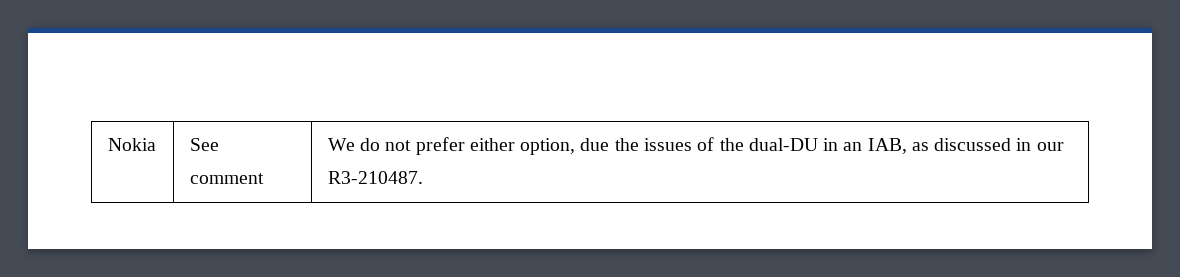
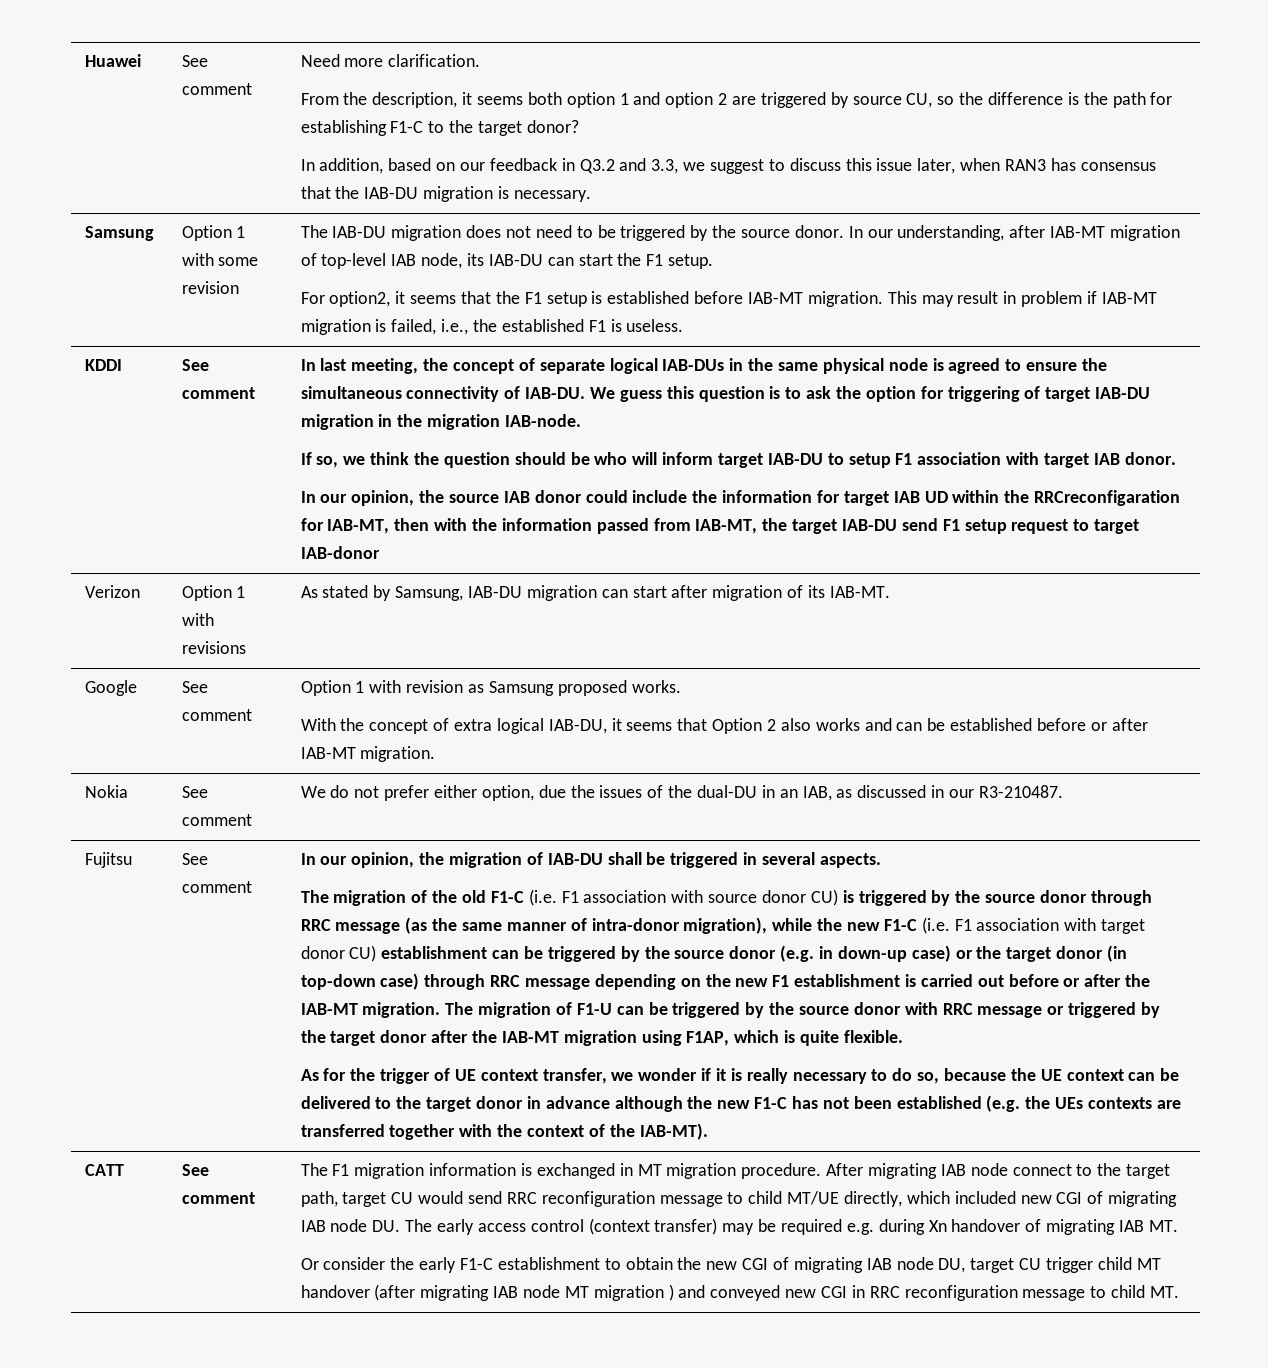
(107, 144) none -> [84,54,141,67] [181,55,208,67] [181,83,252,95] [300,54,481,67] [300,92,1173,108] [300,120,579,136] [300,158,1156,174] [300,186,591,202] [84,226,154,241] [181,225,246,241] [181,253,259,266] [181,281,239,294] [300,225,1180,241] [300,253,714,269] [300,291,1157,307] [300,319,684,335] [84,359,122,371] [181,359,209,371] [181,387,255,399] [300,358,1107,374] [300,386,1151,402] [300,414,581,430] [300,452,1176,468] [300,490,1181,506] [300,518,1140,534] [300,546,380,559] [84,585,140,598] [181,585,246,601] [181,613,214,626] [181,641,246,654] [300,585,890,601] [84,680,137,696] [181,681,208,693] [181,709,252,721] [300,680,681,696] [300,718,1148,734] [300,746,436,762] Huawei | See comment | Need more clarification. // From the description, it seems both option 1 and option 2 are triggered by source CU, so the difference is the path for establishing F1-C to the target donor? // In addition, based on our feedback in Q3.2 and 3.3, we suggest to discuss this issue later, when RAN3 has consensus that the IAB-DU migration is necessary. // Samsung | Option 1 with some revision | The IAB-DU migration does not need to be triggered by the source donor. In our understanding, after IAB-MT migration of top-level IAB node, its IAB-DU can start the F1 setup. // For option2, it seems that the F1 setup is established before IAB-MT migration. This may result in problem if IAB-MT migration is failed, i.e., the established F1 is useless. // KDDI | See comment | In last meeting, the concept of separate logical IAB-DUs in the same physical node is agreed to ensure the simultaneous connectivity of IAB-DU. We guess this question is to ask the option for triggering of target IAB-DU migration in the migration IAB-node. // If so, we think the question should be who will inform target IAB-DU to setup F1 association with target IAB donor. // In our opinion, the source IAB donor could include the information for target IAB UD within the RRCreconfigaration for IAB-MT, then with the information passed from IAB-MT, the target IAB-DU send F1 setup request to target IAB-donor // Verizon | Option 1 with revisions | As stated by Samsung, IAB-DU migration can start after migration of its IAB-MT. // Google | See comment | Option 1 with revision as Samsung proposed works. // With the concept of extra logical IAB-DU, it seems that Option 2 also works and can be established before or after IAB-MT migration. //
(423, 177) none -> [84,852,132,868] [181,853,208,865] [181,881,252,893] [300,852,881,868] [300,889,1152,906] [300,917,1146,934] [300,945,1127,962] [300,973,1151,990] [300,1002,1160,1018] [300,1030,903,1046] [300,1068,1180,1084] [300,1095,1181,1112] [300,1123,708,1140] [84,1164,124,1176] [181,1164,209,1176] [181,1192,255,1204] [300,1163,1171,1179] [300,1191,1178,1207] [300,1218,1178,1235] [300,1257,1161,1273] [300,1284,1179,1301] // Fujitsu | See comment | In our opinion, the migration of IAB-DU shall be triggered in several aspects. // The migration of the old F1-C (i.e. F1 association with source donor CU) is triggered by the source donor through RRC message (as the same manner of intra-donor migration), while the new F1-C (i.e. F1 association with target donor CU) establishment can be triggered by the source donor (e.g. in down-up case) or the target donor (in top-down case) through RRC message depending on the new F1 establishment is carried out before or after the IAB-MT migration. The migration of F1-U can be triggered by the source donor with RRC message or triggered by the target donor after the IAB-MT migration using F1AP, which is quite flexible. // As for the trigger of UE context transfer, we wonder if it is really necessary to do so, because the UE context can be delivered to the target donor in advance although the new F1-C has not been established (e.g. the UEs contexts are transferred together with the context of the IAB-MT). // CATT | See comment | The F1 migration information is exchanged in MT migration procedure. After migrating IAB node connect to the target path, target CU would send RRC reconfiguration message to child MT/UE directly, which included new CGI of migrating IAB node DU. The early access control (context transfer) may be required e.g. during Xn handover of migrating IAB MT. // Or consider the early F1-C establishment to obtain the new CGI of migrating IAB node DU, target CU trigger child MT handover (after migrating IAB node MT migration ) and conveyed new CGI in RRC reconfiguration message to child MT.

